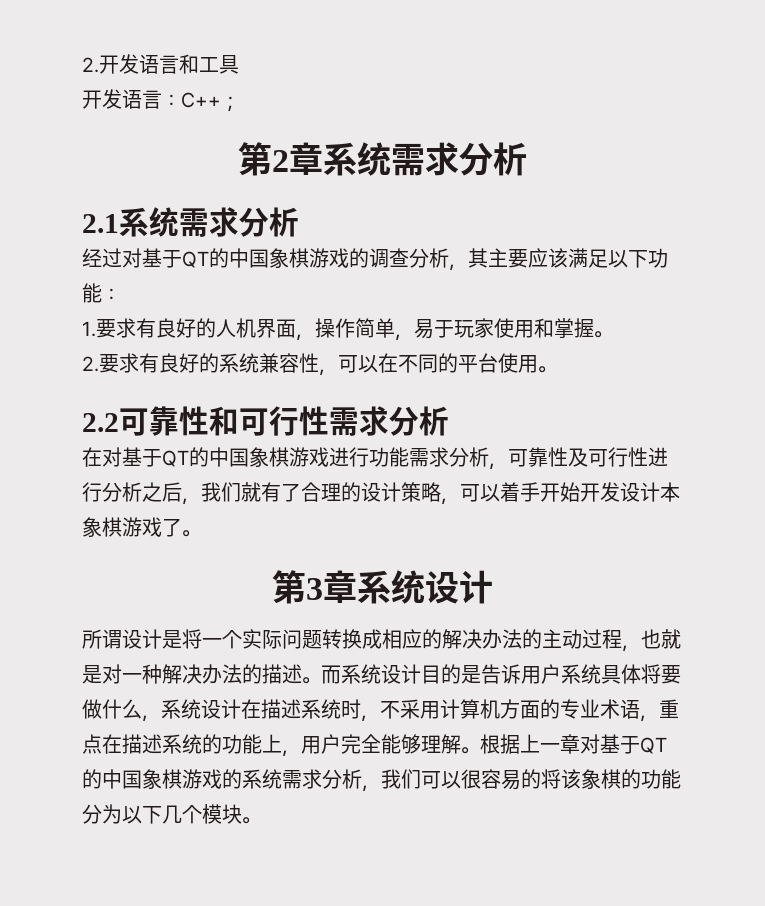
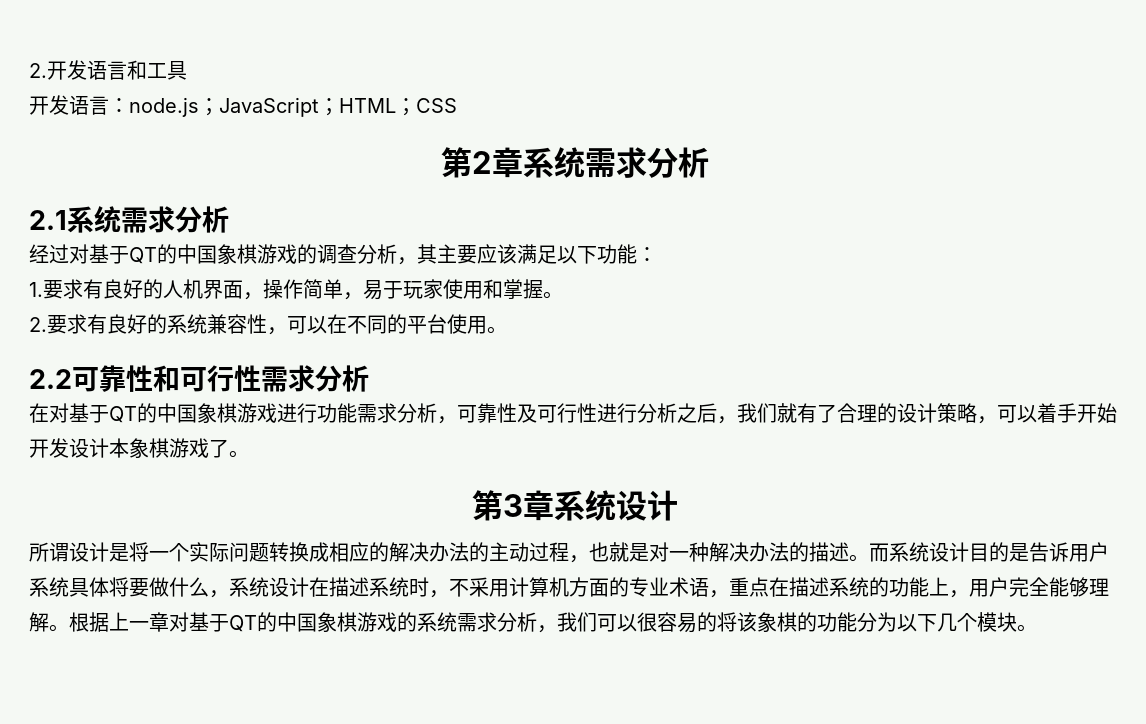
[181,92,240,112] C++； -> [129,97,457,117] node.js；JavaScript；HTML；CSS

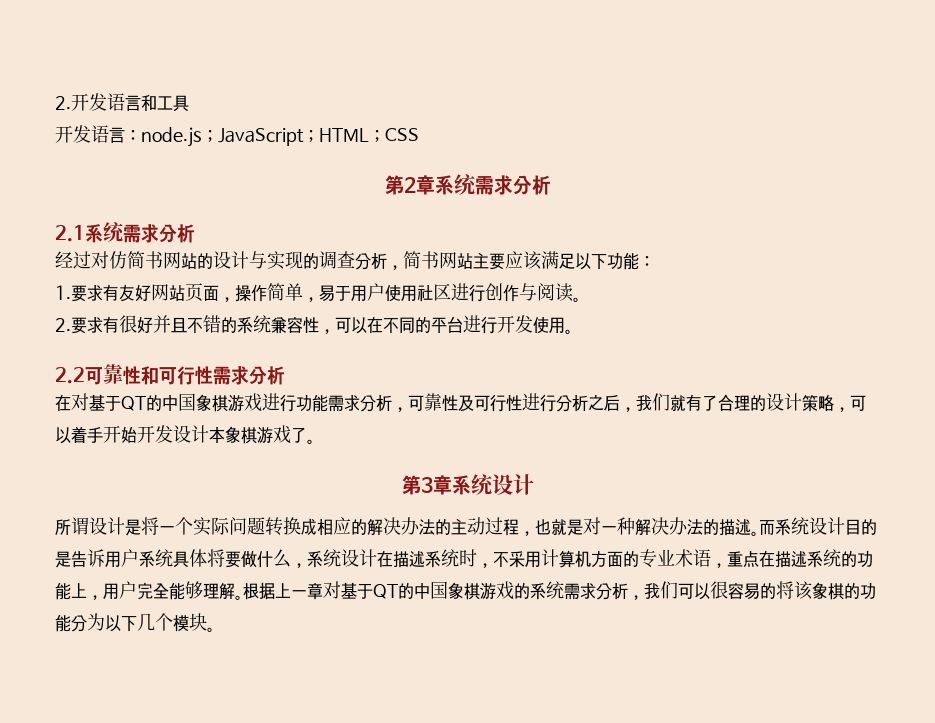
[89,244,297,264] 基于QT的中国象棋游戏 -> [109,251,303,270] 仿简书网站的设计与实现
[417,244,437,264] 其 -> [403,251,473,270] 简书网站
[103,279,223,299] 良好的人机界 -> [119,283,203,302] 友好网站页
[403,279,543,299] 玩家使用和掌握 -> [351,283,573,302] 用户使用社区进行创作与阅读
[107,314,147,334] 良好 -> [119,315,221,334] 很好并且不错
(447, 324) none -> [463,315,533,334] 进行开发

